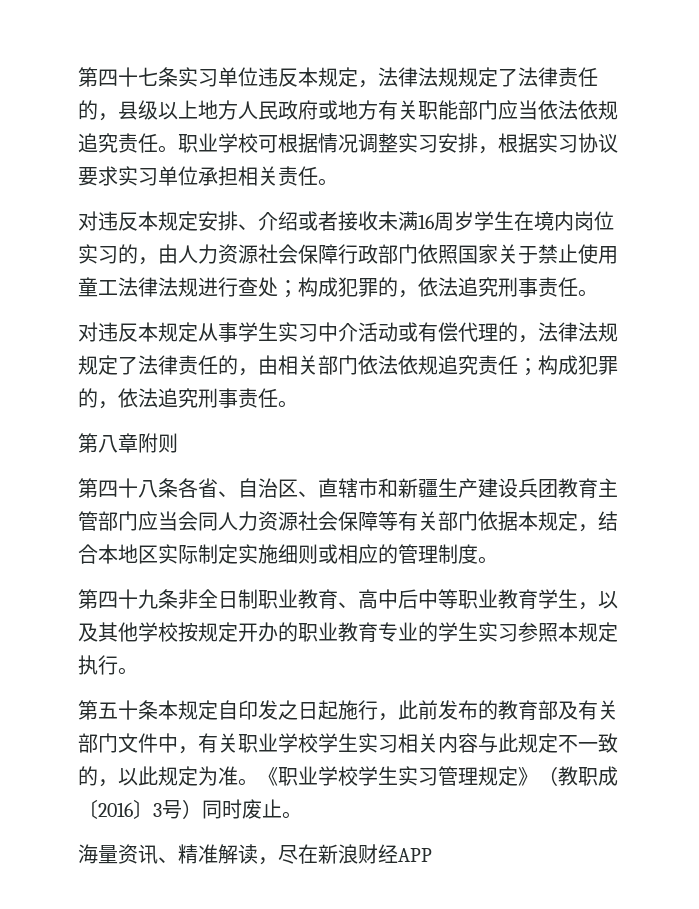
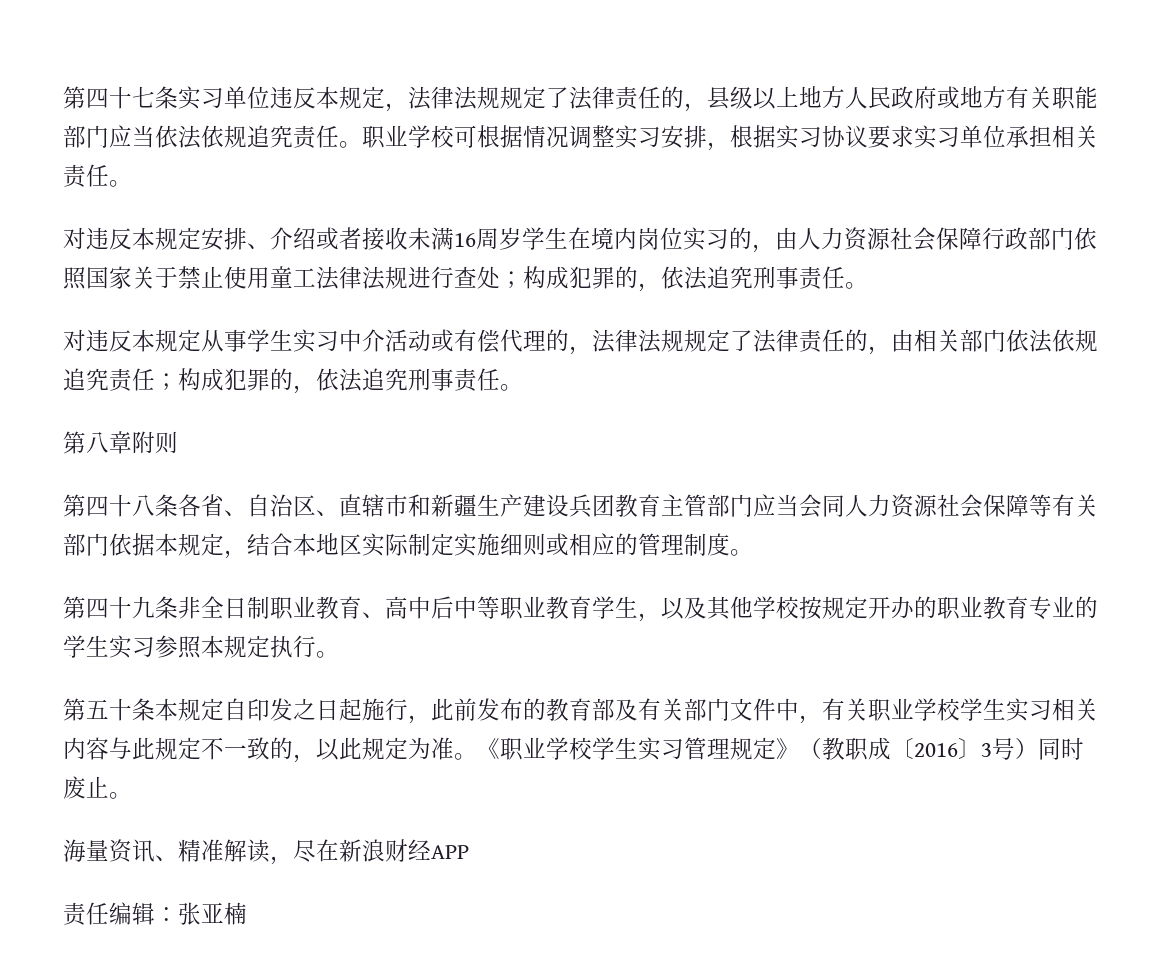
(432, 855) none -> [63,902,247,926] // 责任编辑：张亚楠

